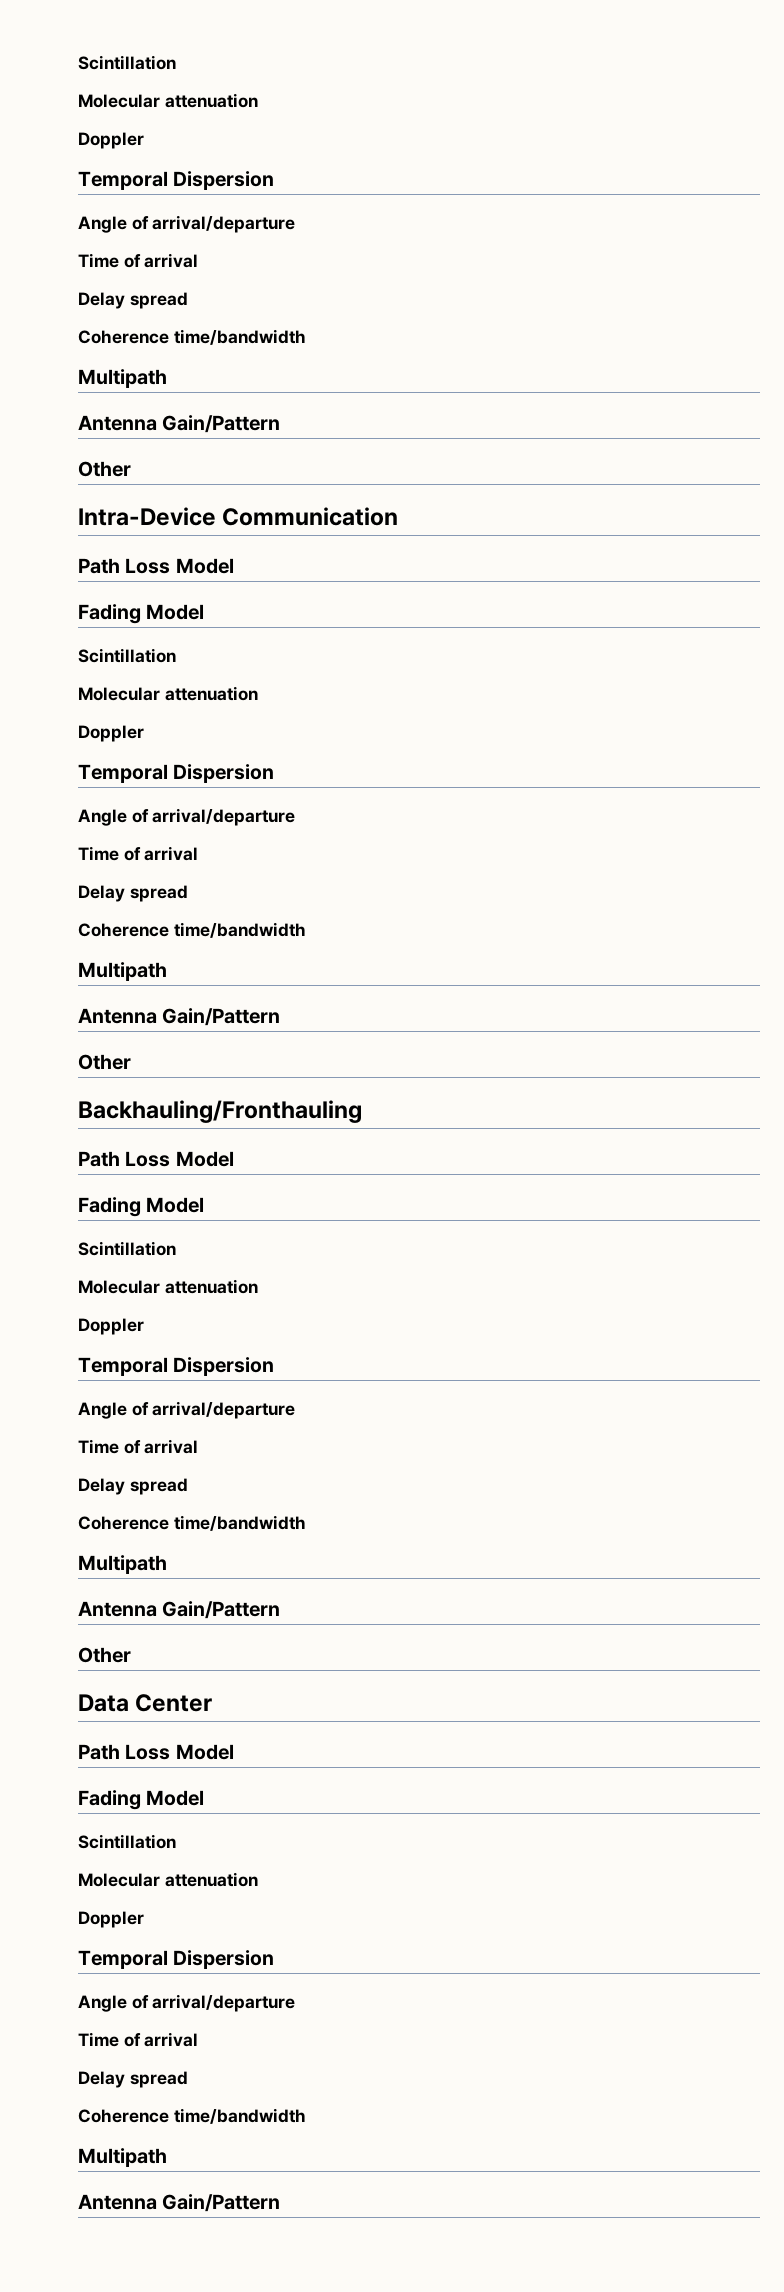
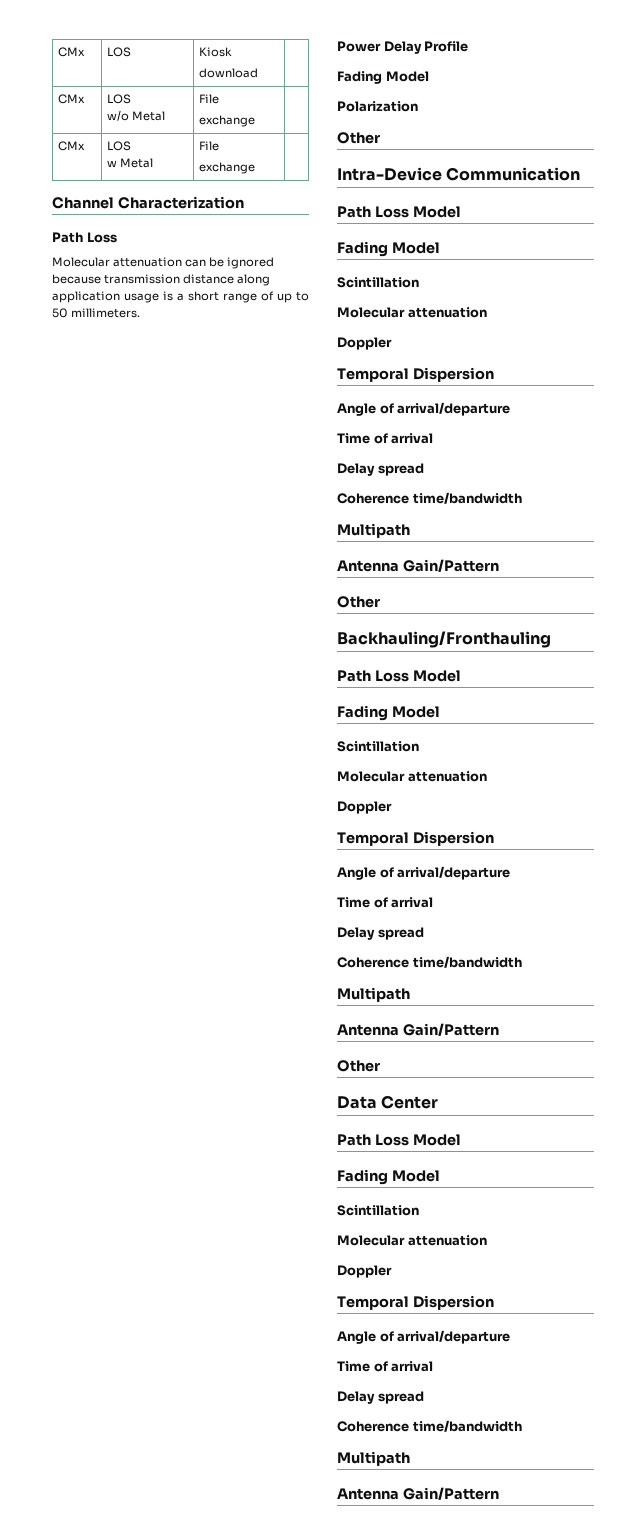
[78,55,176,70] [78,93,258,108] [78,132,144,149] [78,171,275,190] [78,215,296,233] [78,253,199,268] [78,292,188,309] [78,329,306,345] [78,369,167,388] [78,415,281,433] Scintillation // Molecular attenuation // Doppler // Temporal Dispersion // Angle of arrival/departure // Time of arrival // Delay spread // Coherence time/bandwidth // Multipath // Antenna Gain/Pattern -> [58,47,86,57] [107,47,132,57] [199,47,233,57] [199,68,259,78] [58,94,86,104] [107,94,132,104] [107,111,166,121] [199,94,220,104] [199,115,256,127] [58,141,86,151] [107,141,132,151] [107,158,154,168] [199,141,220,151] [199,162,256,174] [52,196,244,209] [52,232,117,243] [52,257,275,269] [52,274,271,286] [52,291,309,303] [52,308,141,318] [337,41,469,54] [337,71,429,84] [337,101,418,112] CMx | LOS | Kiosk // download | // CMx | LOS // w/o Metal | File // exchange | // CMx | LOS // w Metal | File // exchange | // Channel Characterization // Path Loss // Molecular attenuation can be ignored because transmission distance along application usage is a short range of up to 50 millimeters. // Power Delay Profile // Fading Model // Polarization

